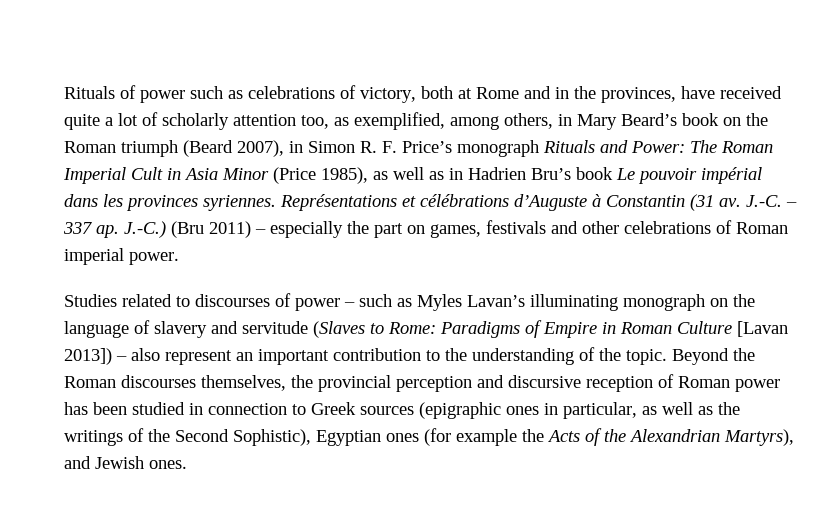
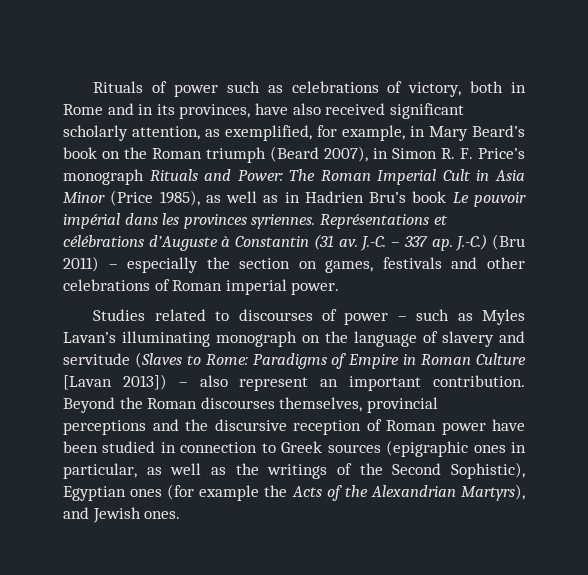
[458,88,472,99] at -> [511,82,526,93] in
[574,86,596,99] the -> [156,104,175,115] its
[720,86,782,99] [64,112,553,130] received quite a lot of scholarly attention too, as exemplified, among others, -> [292,103,464,119] [63,125,405,141] also received significant scholarly attention, as exemplified, for example,
[374,223,403,238] part -> [239,258,291,269] section
[333,347,667,365] contribution to the understanding of the topic. -> [432,375,525,387] contribution.
[291,375,504,392] the provincial perception and -> [366,397,438,413] [63,419,208,435] provincial perceptions and the
[64,402,88,415] has -> [492,419,525,431] have

